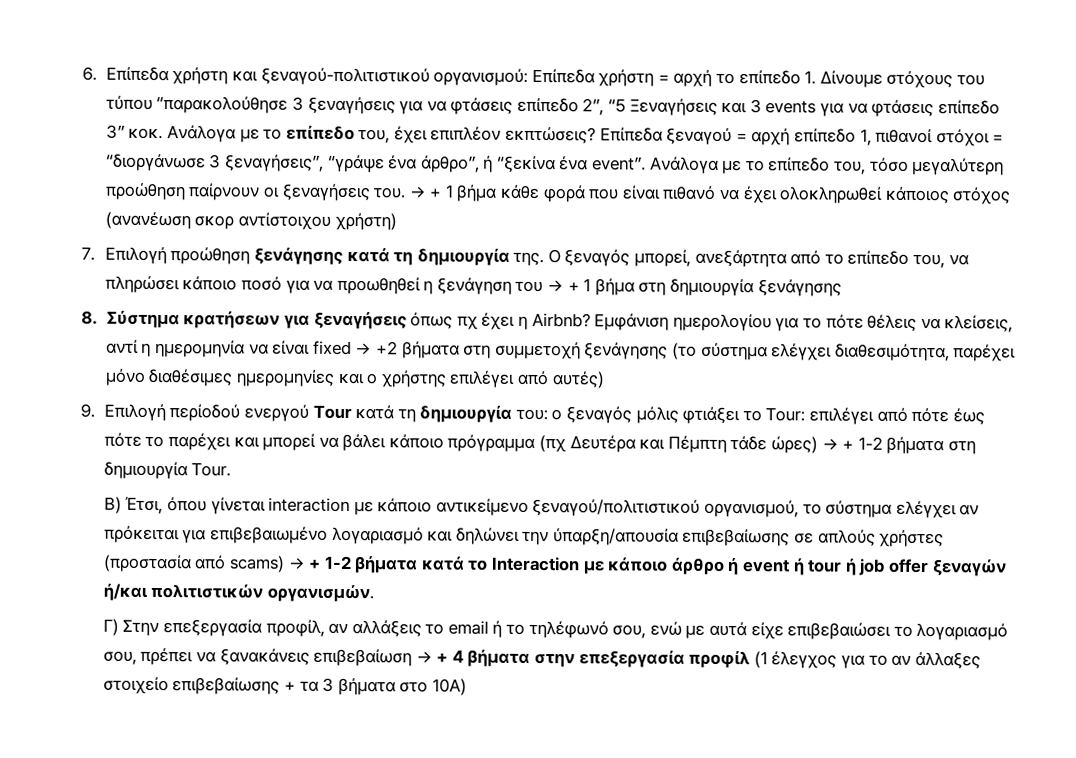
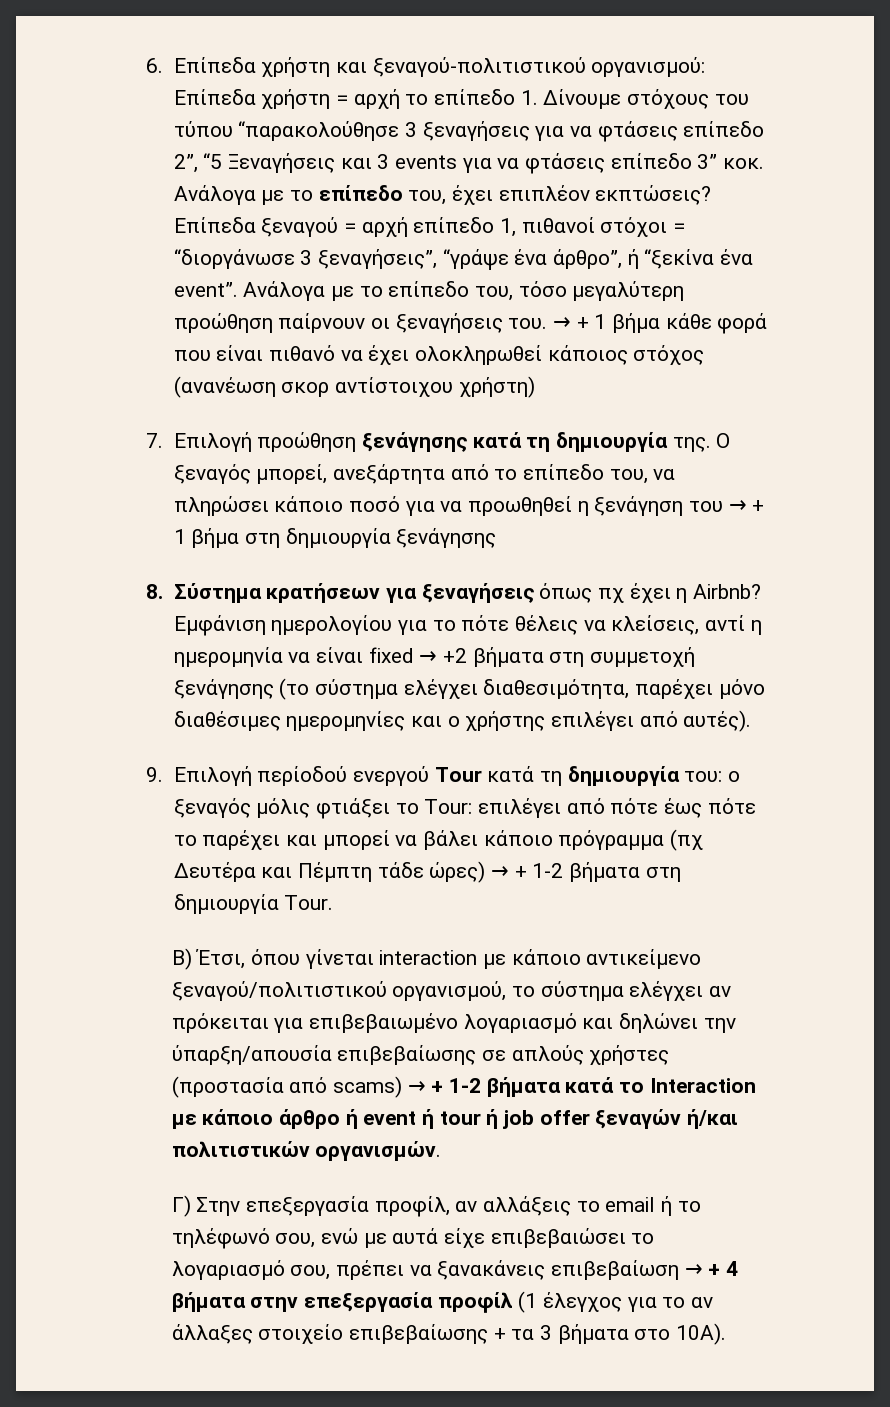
[551,371,605,389] αυτές) -> [683,710,752,732] αυτές).
[431,678,467,696] 10Α) -> [675,1323,726,1345] 10Α).

